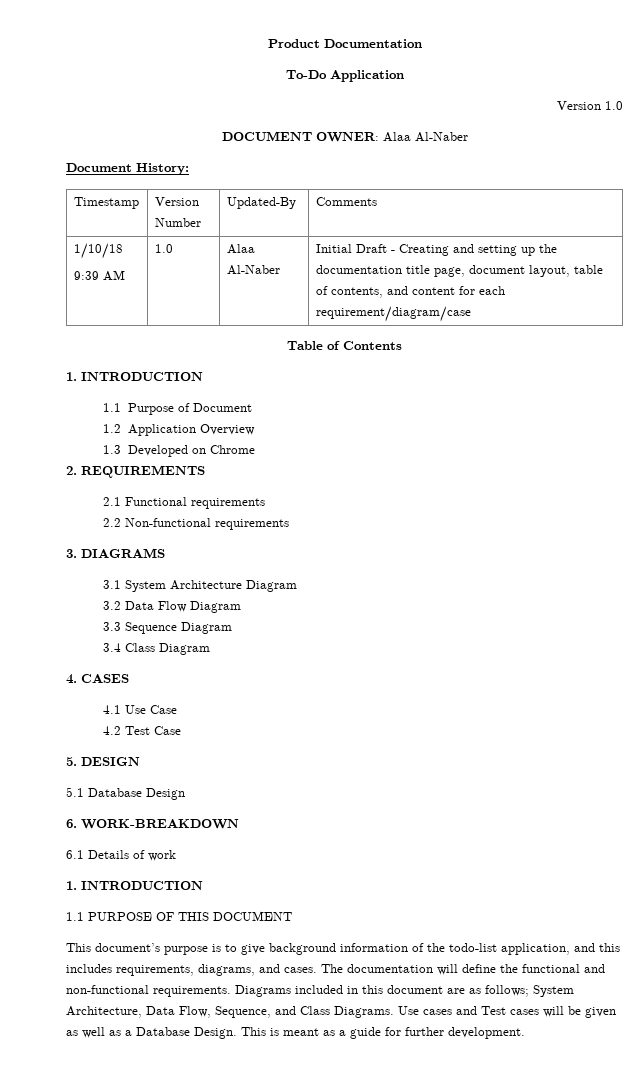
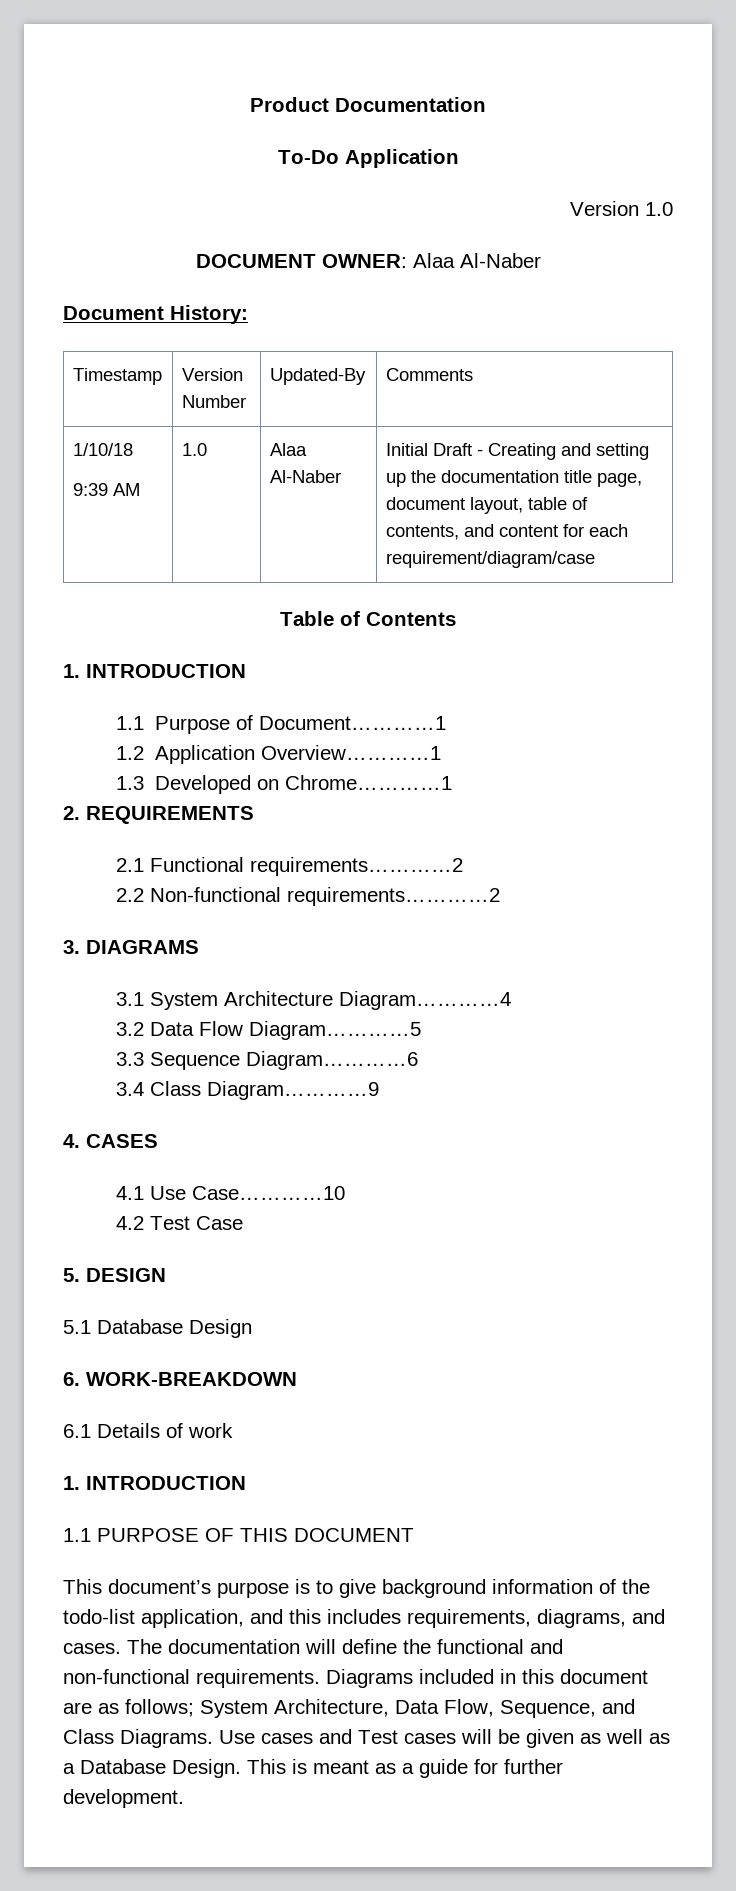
[192,403,252,412] Document -> [258,716,446,730] Document…………1
[199,424,255,435] Overview -> [260,745,441,760] Overview…………1
[209,445,255,454] Chrome -> [284,775,452,790] Chrome…………1
[191,498,266,509] requirements -> [250,857,464,876] requirements…………2
[215,519,290,530] requirements -> [287,887,501,906] requirements…………2
[246,580,298,592] Diagram -> [339,991,512,1010] Diagram…………4
[190,601,242,613] Diagram -> [249,1021,422,1040] Diagram…………5
[181,622,233,634] Diagram -> [246,1051,419,1070] Diagram…………6
[159,643,211,655] Diagram -> [207,1081,380,1100] Diagram…………9
[150,705,178,714] Case -> [192,1186,346,1200] Case…………10

